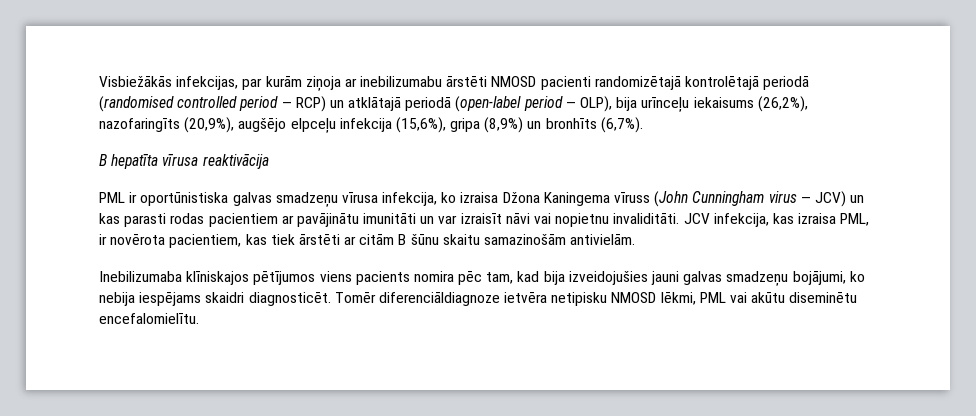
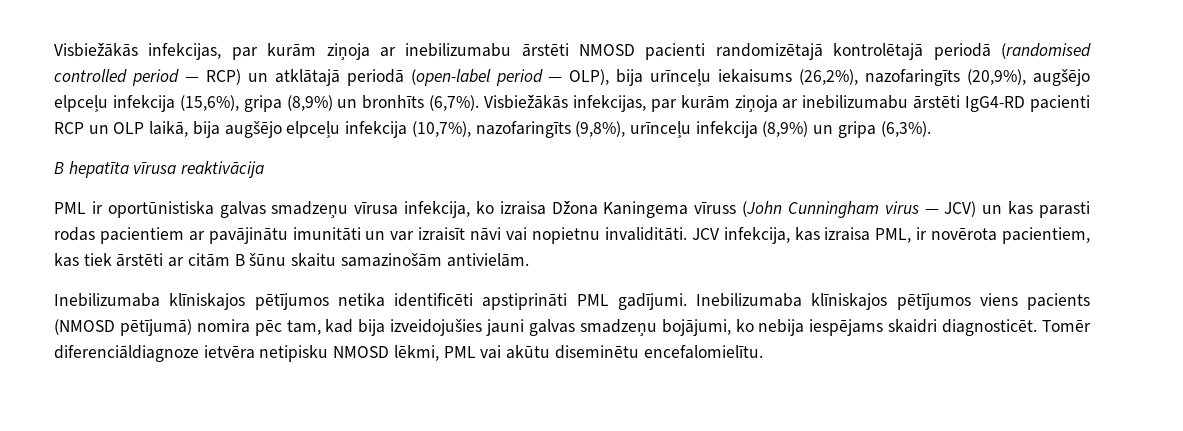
(643, 125) none -> [484,95,1090,112] [54,121,931,138] Visbiežākās infekcijas, par kurām ziņoja ar inebilizumabu ārstēti IgG4-RD pacienti RCP un OLP laikā, bija augšējo elpceļu infekcija (10,7%), nazofaringīts (9,8%), urīnceļu infekcija (8,9%) un gripa (6,3%).
[319,271,410,285] viens pacients -> [337,293,1090,310] [54,319,192,336] netika identificēti apstiprināti PML gadījumi. Inebilizumaba klīniskajos pētījumos viens pacients (NMOSD pētījumā)

